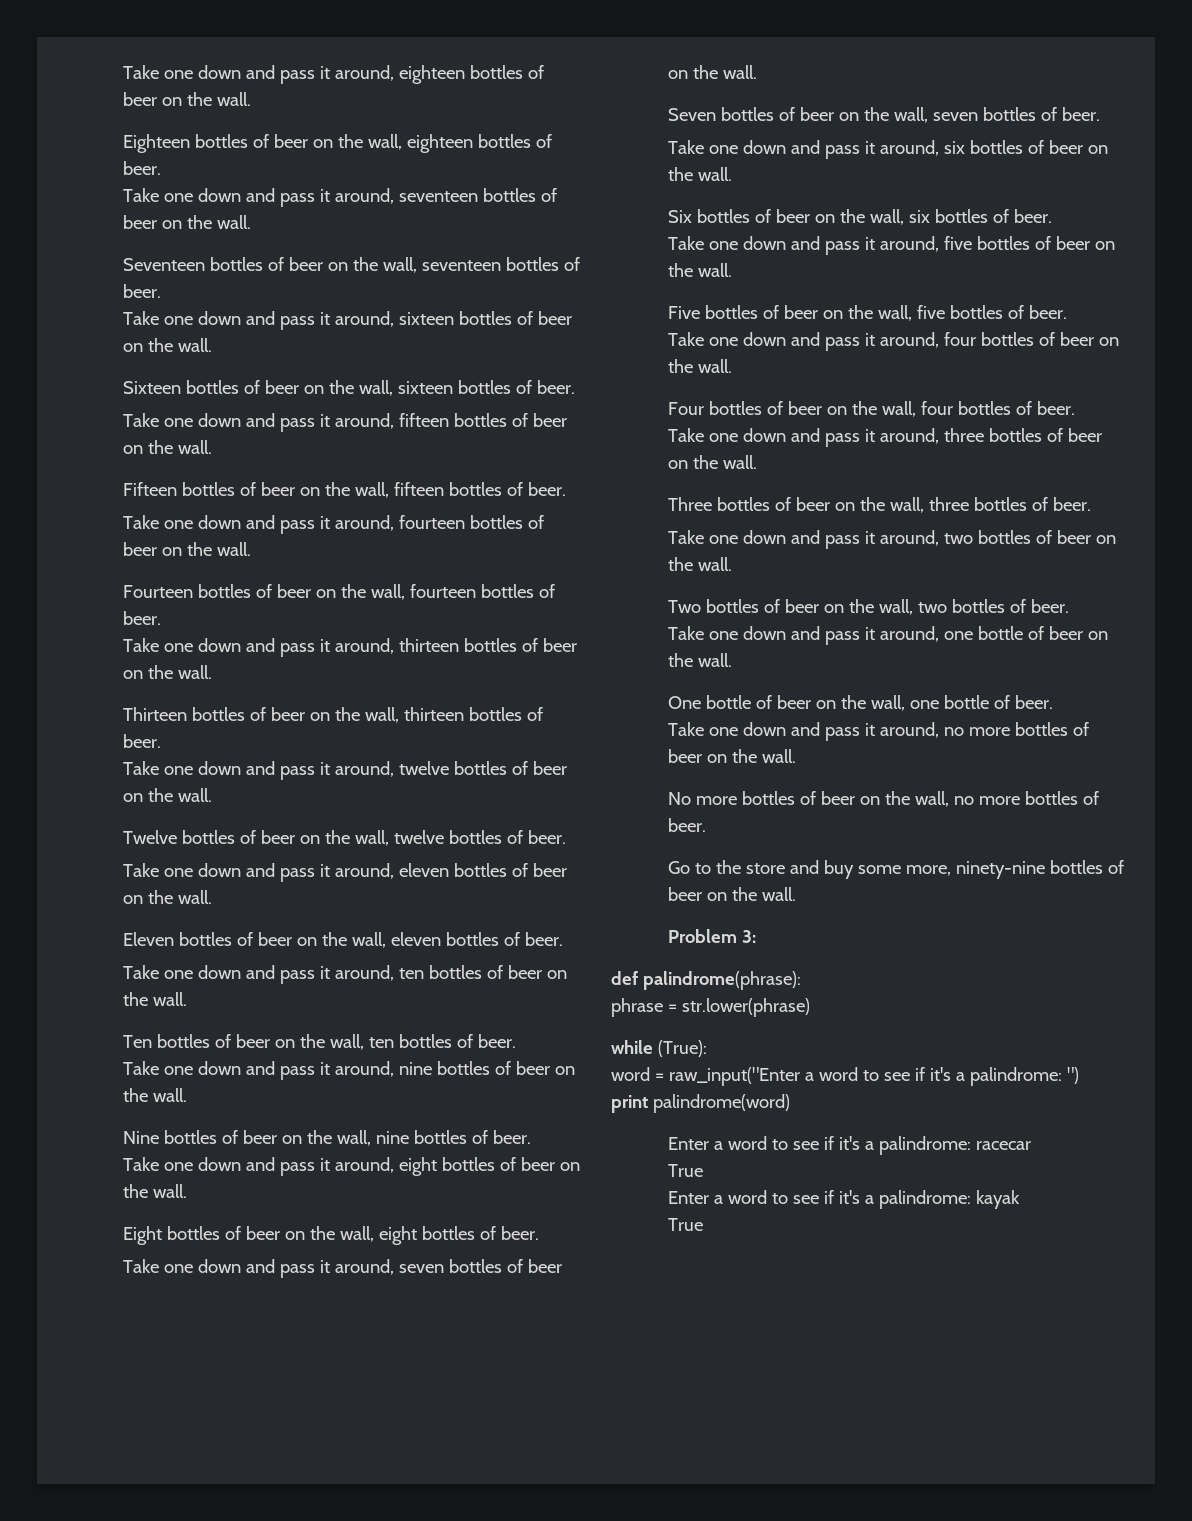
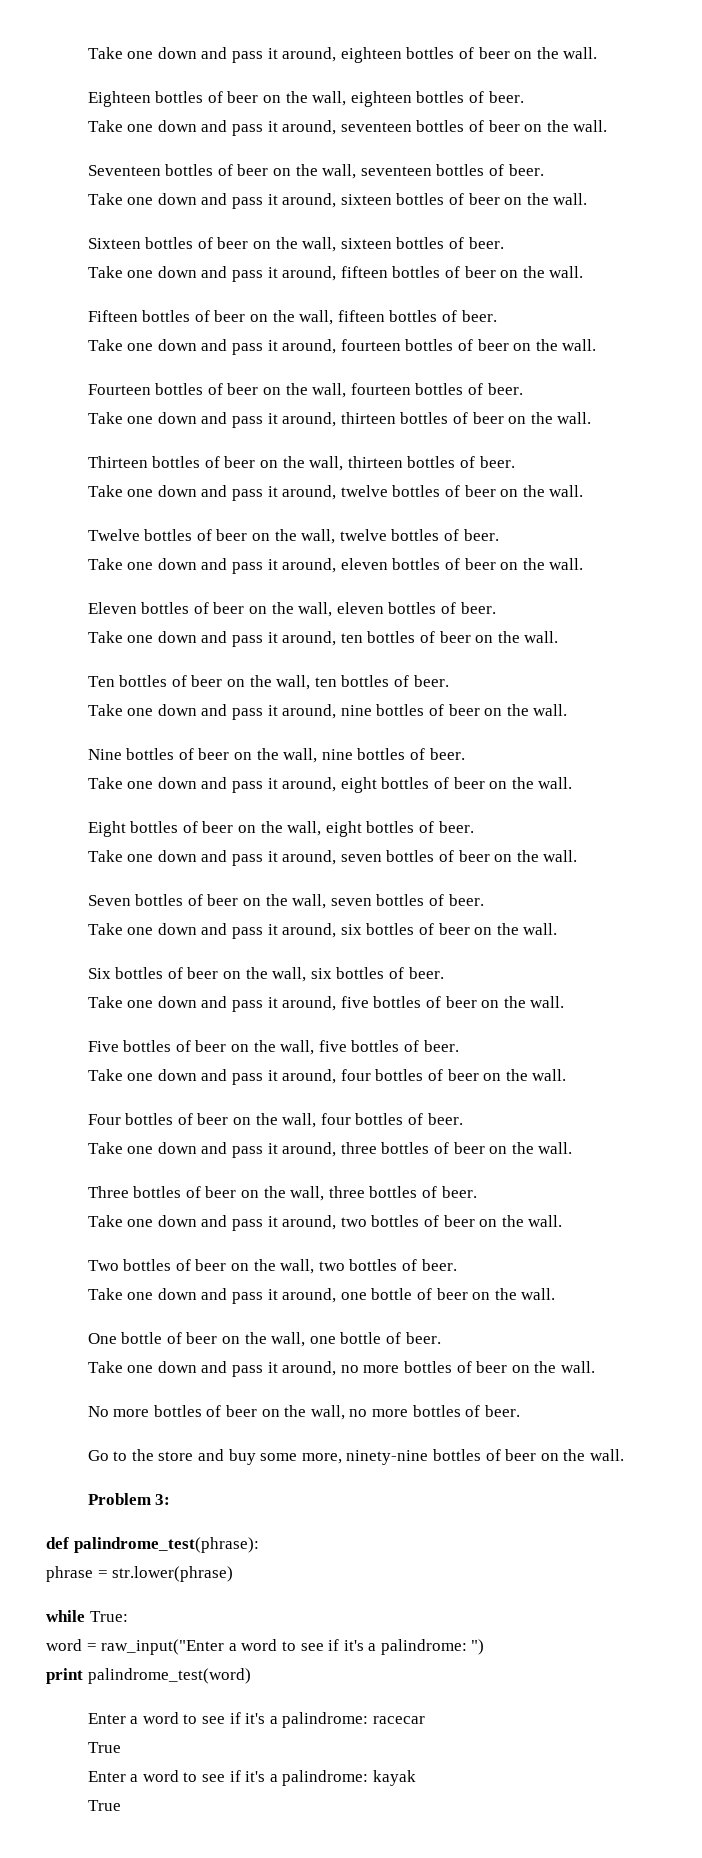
[642,971,801,990] palindrome(phrase): -> [73,1537,259,1553] palindrome_test(phrase):
[657,1040,707,1057] (True): -> [89,1611,128,1622] True:
[652,1094,790,1113] palindrome(word) -> [87,1668,251,1684] palindrome_test(word)

